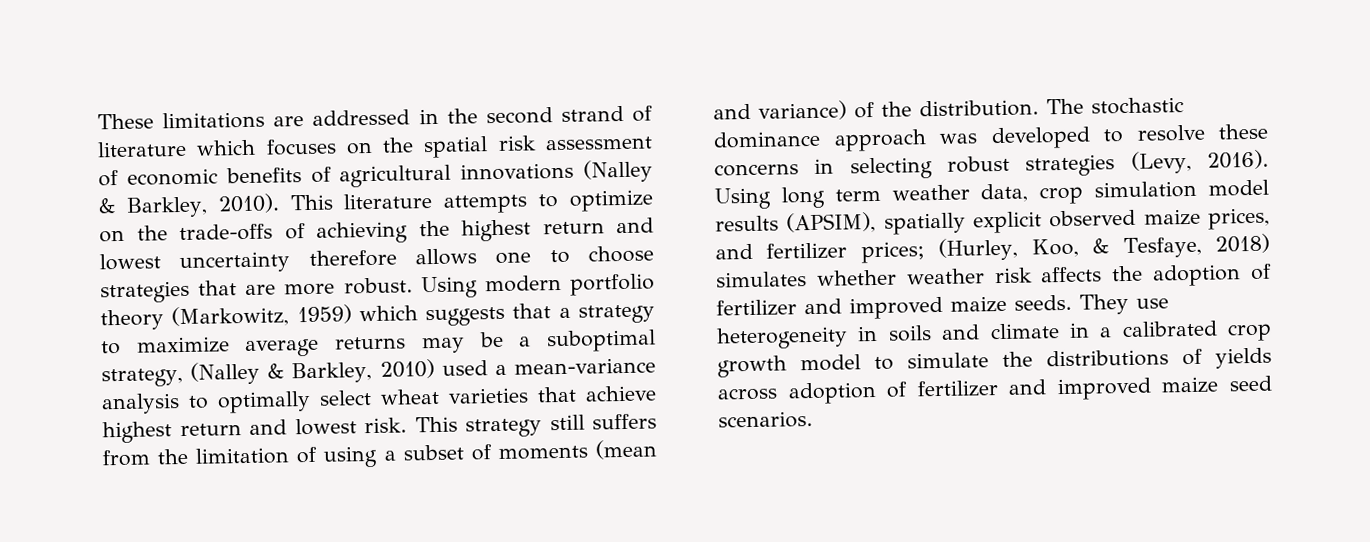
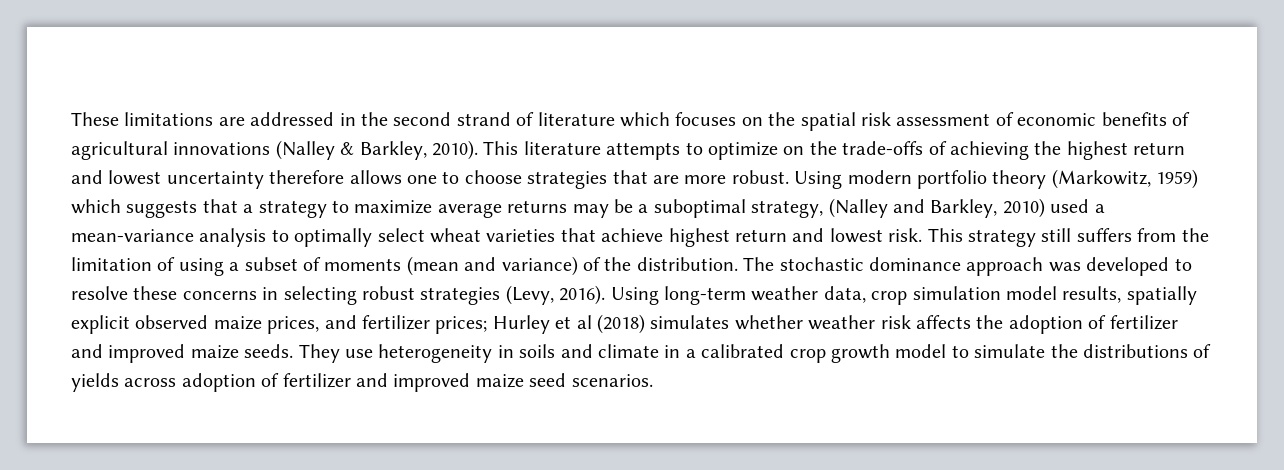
[267,363,285,379] & -> [892,199,925,213] and
[780,186,881,209] long term -> [663,286,746,305] long-term
[715,211,877,234] results (APSIM), -> [1062,286,1122,303] results,
[938,233,1270,261] (Hurley, Koo, & Tesfaye, 2018) -> [492,314,645,334] Hurley et al (2018)

